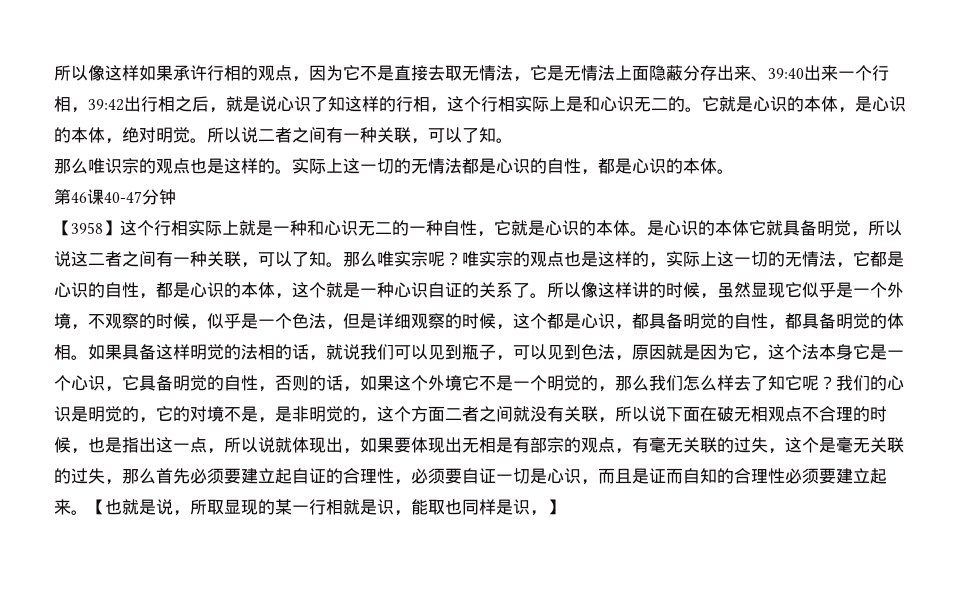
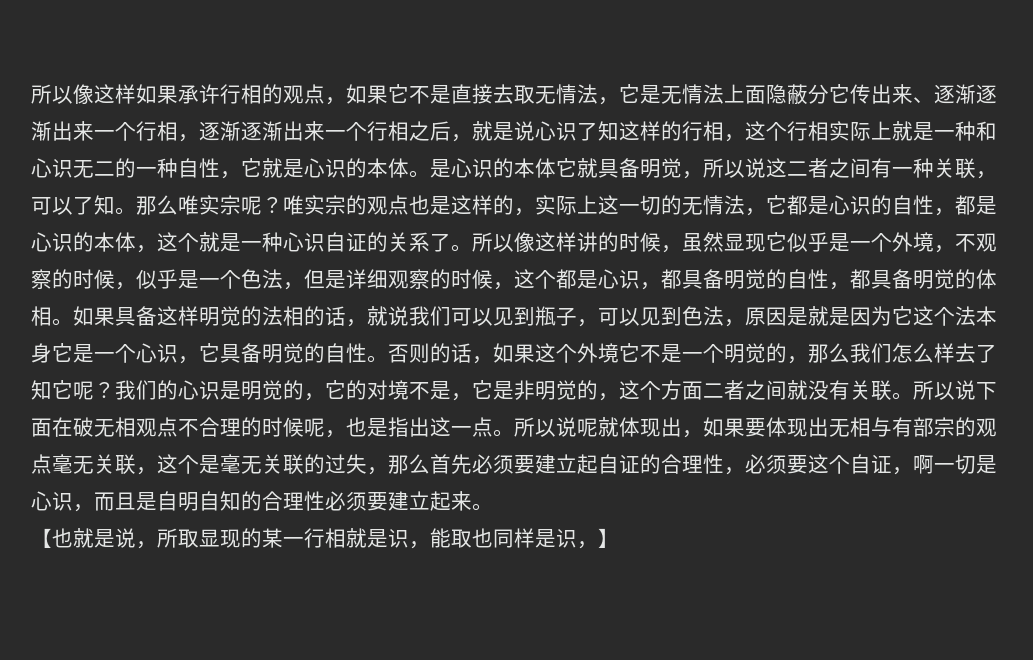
[309,65,343,81] 因为 -> [346,84,388,104] 如果
[700,65,889,81] [54,96,141,113] 存出来、39:40出来一个行相，39:42出 -> [829,84,997,104] [31,121,367,142] 它传出来、逐渐逐渐出来一个行相，逐渐逐渐出来一个
[566,96,906,113] [54,127,513,144] [54,158,734,175] [54,189,176,205] [54,220,239,236] 是和心识无二的。它就是心识的本体，是心识的本体，绝对明觉。所以说二者之间有一种关联，可以了知。 // 那么唯识宗的观点也是这样的。实际上这一切的无情法都是心识的自性，都是心识的本体。 // 第46课40-47分钟 // 【3958】这个行相实际上 -> (892, 130) none
(666, 352) none -> [787,307,808,326] 是
[751,355,768,361] ， -> (913, 315) none
[258,386,275,392] ， -> [367,355,388,363] 。
(275, 420) none -> [472,380,493,399] 它
[598,417,615,423] ， -> [892,392,913,400] 。
(71, 445) none -> [304,418,325,437] 呢
[207,437,275,454] ，所以说 -> [493,417,598,437] 。所以说呢
[496,437,513,453] 是 -> [871,417,892,437] 与
[615,436,768,454] ，有毫无关联的过失 -> [52,454,136,475] 毫无关联
[462,468,496,484] 自证 -> [808,454,934,475] 这个自证，啊
[649,468,683,484] 证而 -> [157,491,199,511] 自明
(88, 512) none -> (493, 507) //

